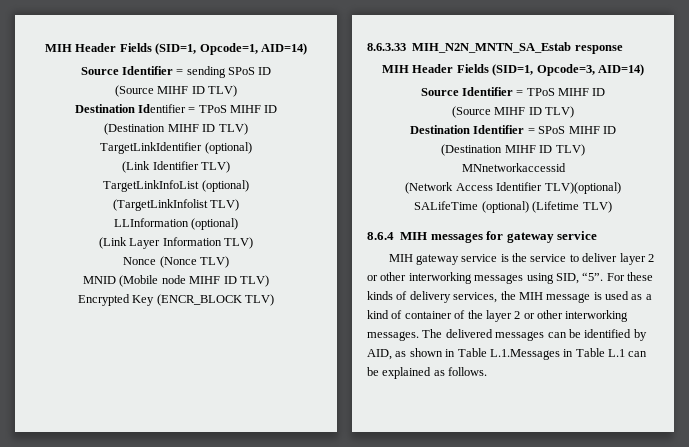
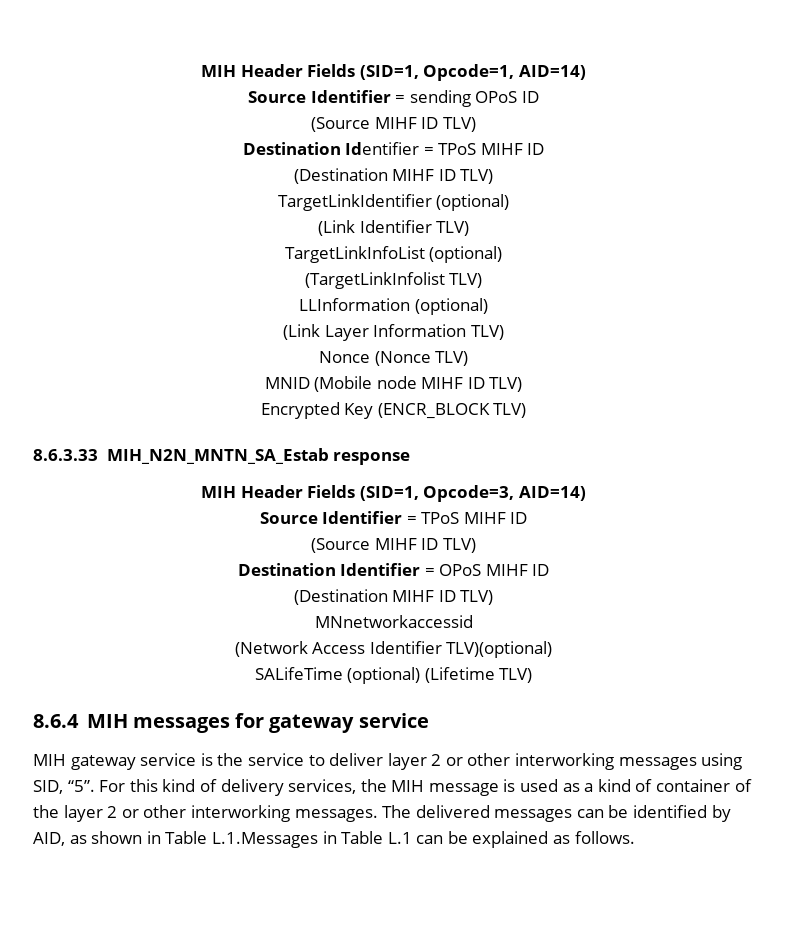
[228,67,256,75] SPoS -> [475,91,518,103] OPoS
[538,126,566,134] SPoS -> [439,564,482,576] OPoS
[627,272,653,281] [367,291,393,300] these kinds -> [129,779,196,792] this kind

